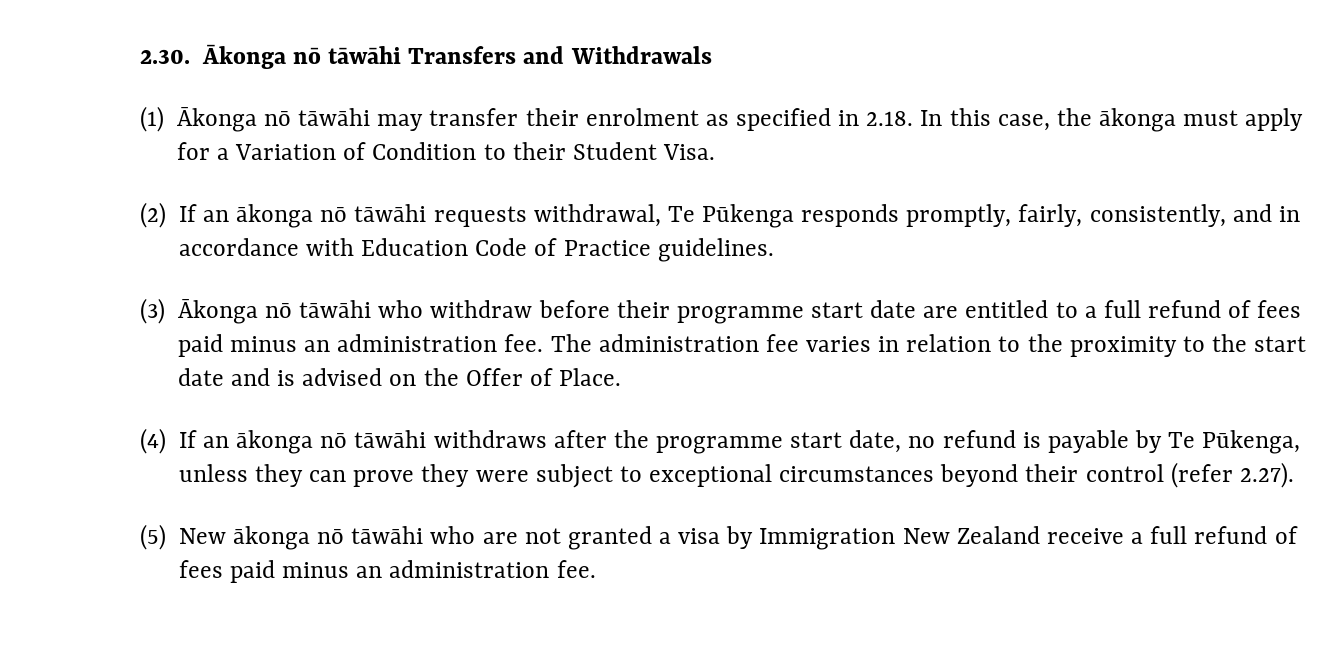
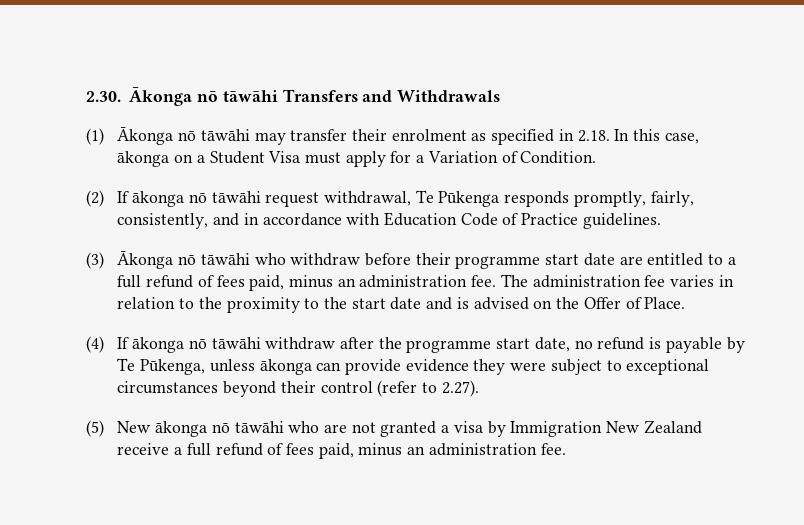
[1056,108,1177,132] the ākonga -> [117,151,301,167] ākonga on a Student Visa
[372,142,716,160] Condition to their Student Visa. -> [520,151,597,164] Condition.
[202,204,527,228] an ākonga nō tāwāhi requests -> [132,191,320,207] ākonga nō tāwāhi request
[177,334,223,357] paid -> [249,275,285,291] paid,
[202,430,547,454] an ākonga nō tāwāhi withdraws -> [132,337,336,353] ākonga nō tāwāhi withdraw
[254,464,415,487] they can prove -> [259,359,469,375] ākonga can provide evidence
(1233, 475) none -> [422,382,438,393] to
[229,560,275,583] paid -> [318,443,354,459] paid,

